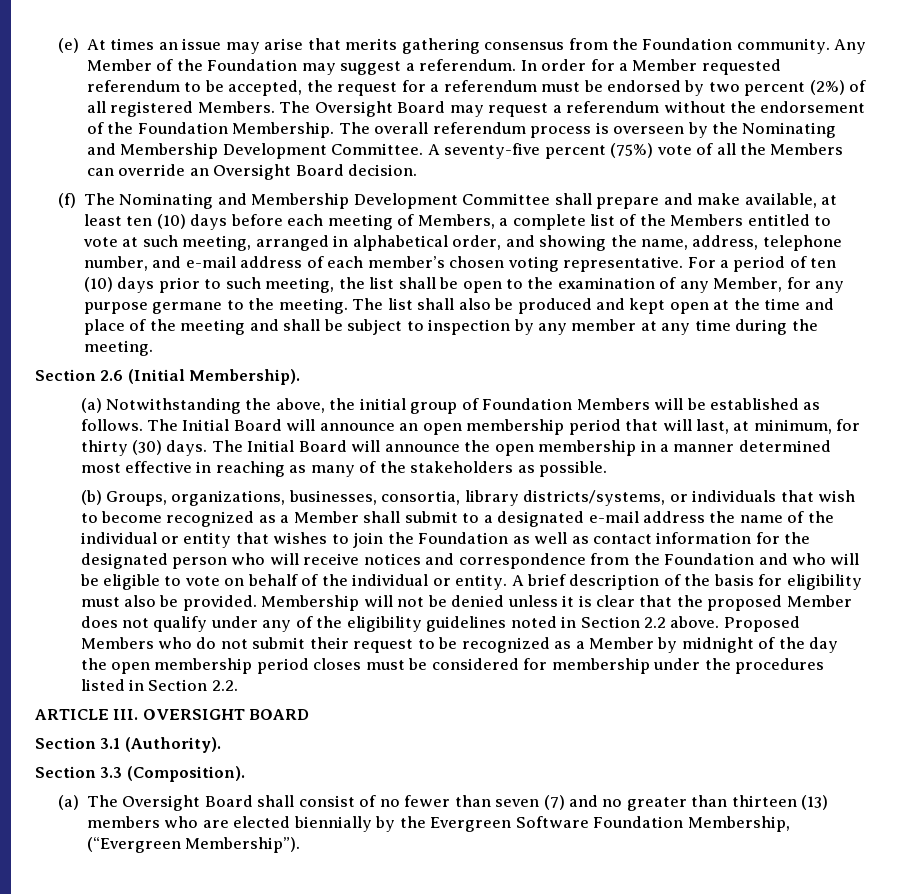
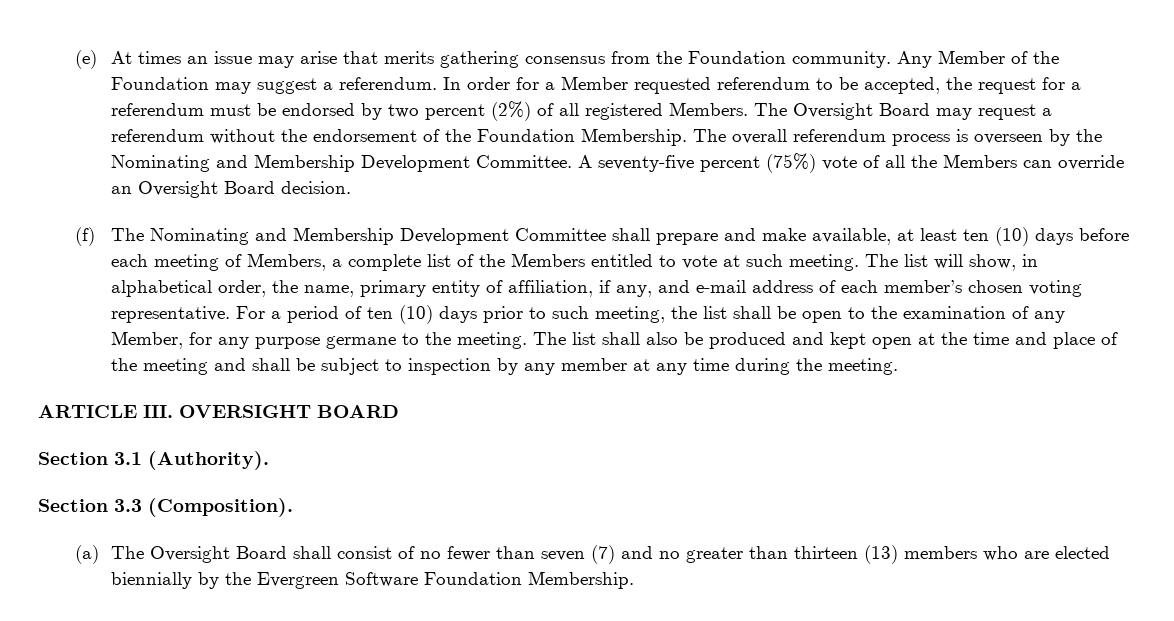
[182,235,842,251] [84,256,149,271] meeting, arranged in alphabetical order, and showing the name, address, telephone number, -> [789,254,1039,271] [111,280,653,297] meeting. The list will show, in alphabetical order, the name, primary entity of affiliation, if any,
[35,369,301,385] [80,398,821,414] [80,419,861,435] [80,440,831,456] [80,461,608,477] [80,490,856,506] [80,511,834,527] [80,532,811,548] [80,553,860,569] [79,574,862,590] [80,595,852,611] [80,616,800,632] [80,637,839,653] [80,658,824,674] [80,679,238,691] // Section 2.6 (Initial Membership). // (a) Notwithstanding the above, the initial group of Foundation Members will be established as follows. The Initial Board will announce an open membership period that will last, at minimum, for thirty (30) days. The Initial Board will announce the open membership in a manner determined most effective in reaching as many of the stakeholders as possible. // (b) Groups, organizations, businesses, consortia, library districts/systems, or individuals that wish to become recognized as a Member shall submit to a designated e-mail address the name of the individual or entity that wishes to join the Foundation as well as contact information for the designated person who will receive notices and correspondence from the Foundation and who will be eligible to vote on behalf of the individual or entity. A brief description of the basis for eligibility must also be provided. Membership will not be denied unless it is clear that the proposed Member does not qualify under any of the eligibility guidelines noted in Section 2.2 above. Proposed Members who do not submit their request to be recognized as a Member by midnight of the day the open membership period closes must be considered for membership under the procedures listed in Section 2.2. -> (899, 366) none
[687,816,790,832] [87,837,301,853] Membership, (“Evergreen Membership”). -> [528,571,635,589] Membership.

